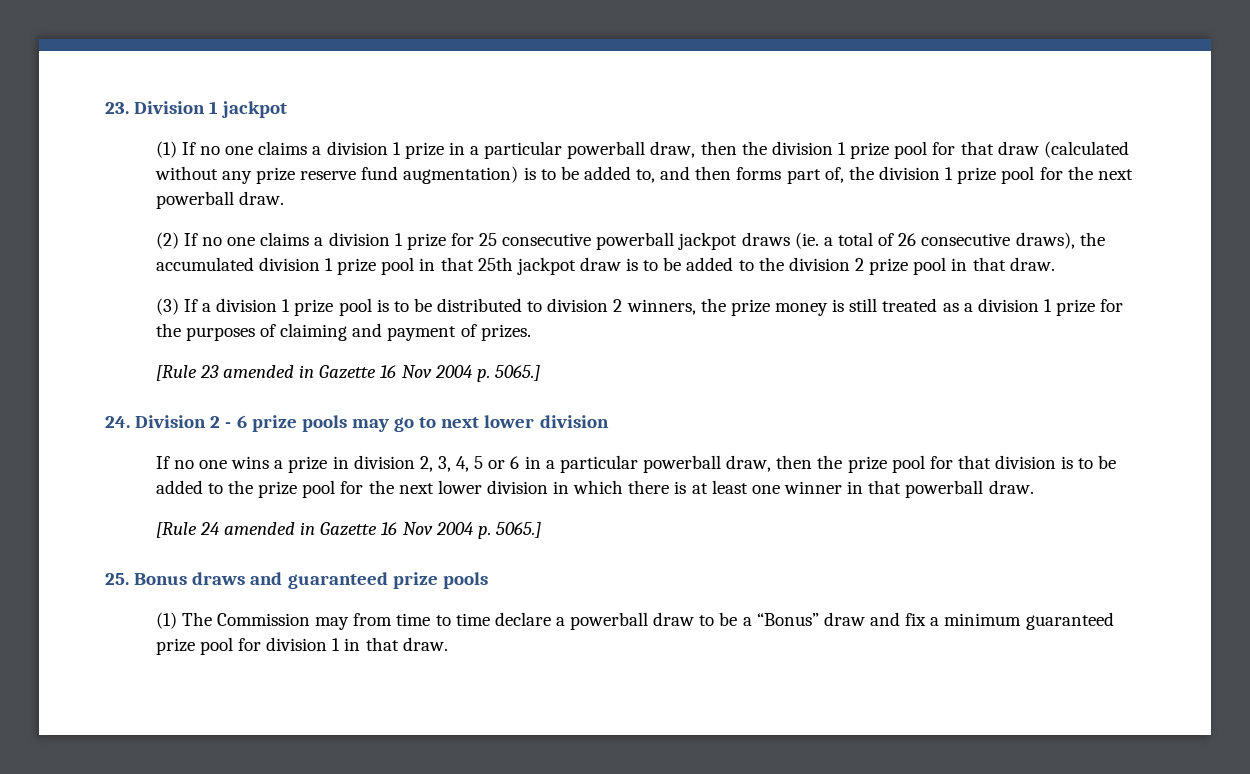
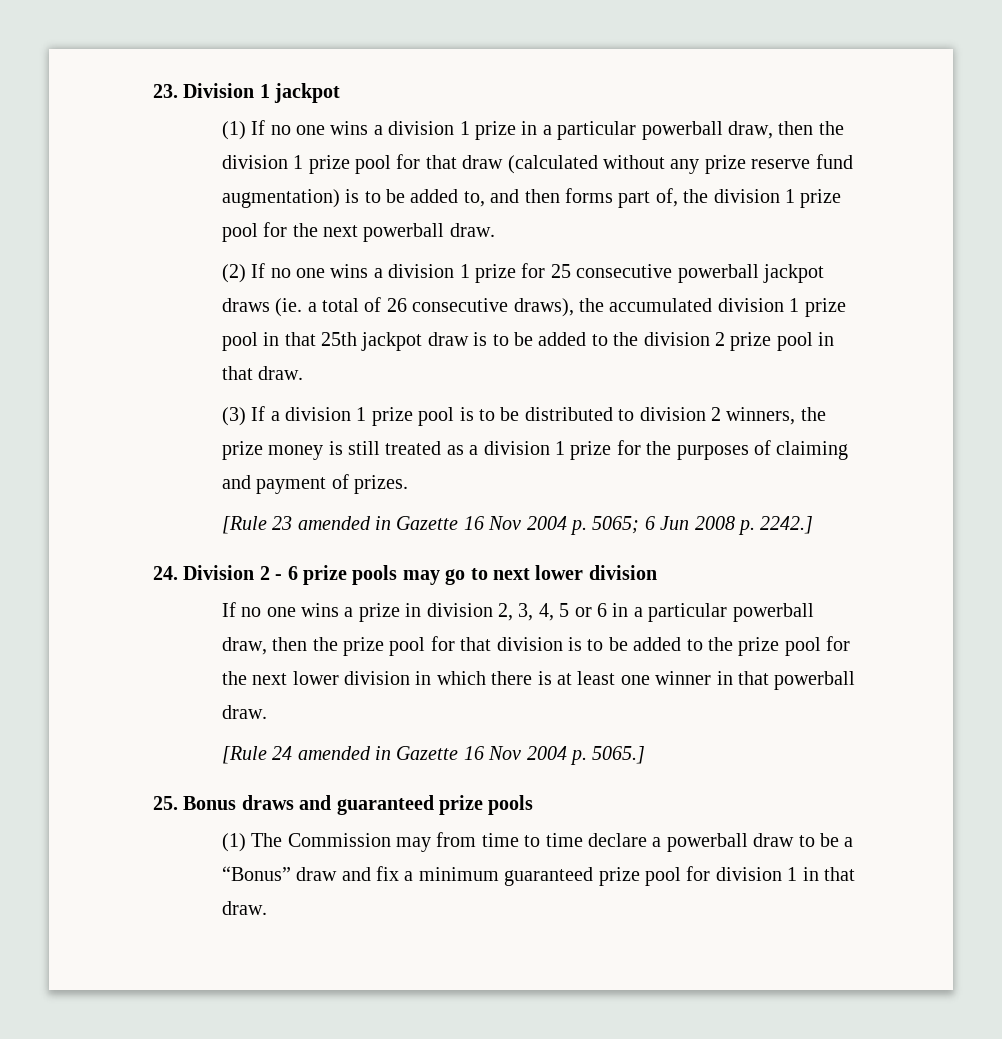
[258,141,308,155] claims -> [330,121,369,135] wins
[260,232,310,246] claims -> [330,264,369,278] wins
[494,365,540,381] 5065.] -> [592,516,814,535] 5065; 6 Jun 2008 p. 2242.]

